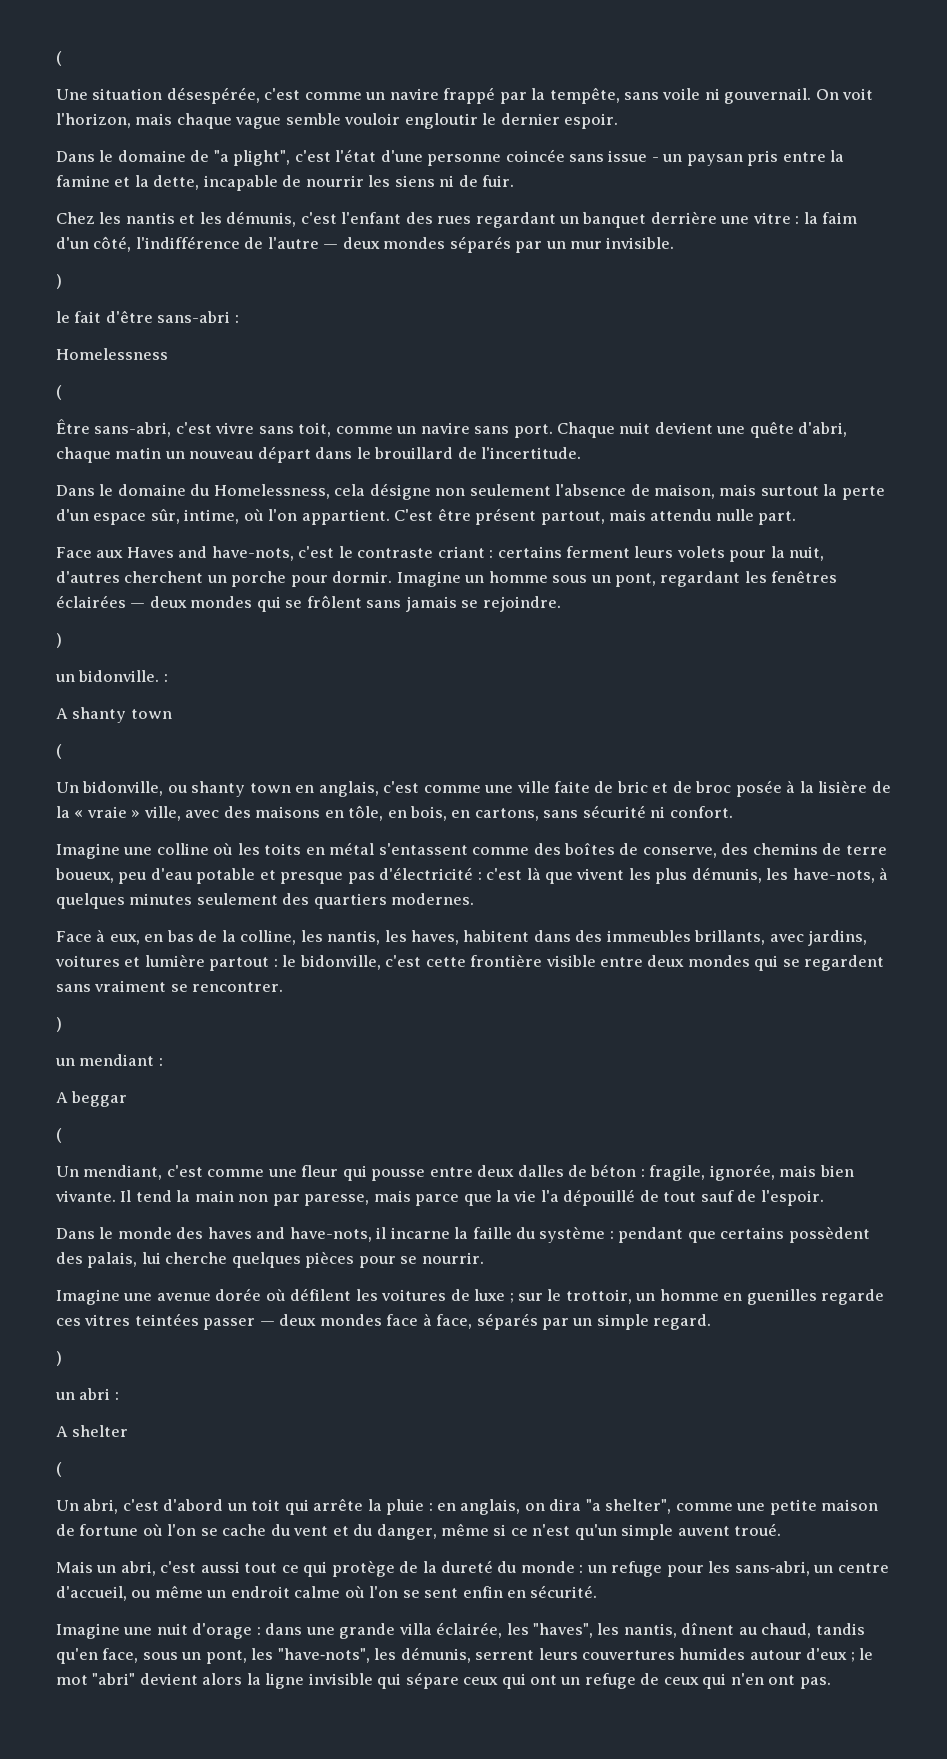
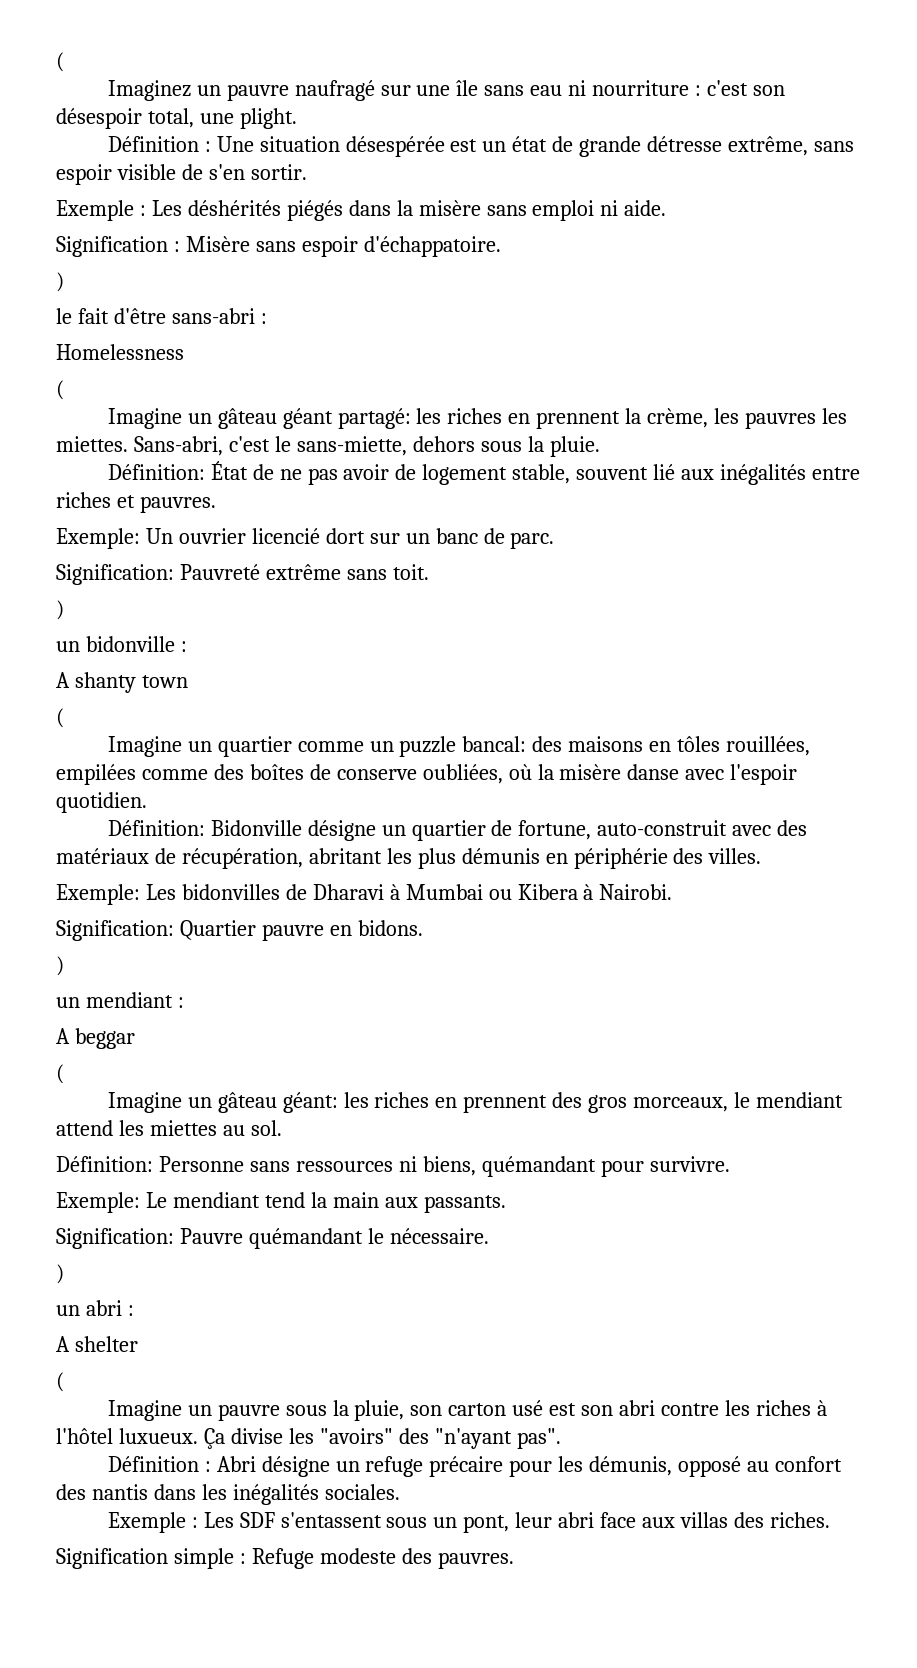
[56,51,62,66] [56,87,874,104] [56,113,619,129] [56,149,845,166] [56,175,515,191] [56,211,858,228] [56,236,675,253] ( // Une situation désespérée, c'est comme un navire frappé par la tempête, sans voile ni gouvernail. On voit l'horizon, mais chaque vague semble vouloir engloutir le dernier espoir. // Dans le domaine de "a plight", c'est l'état d'une personne coincée sans issue - un paysan pris entre la famine et la dette, incapable de nourrir les siens ni de fuir. // Chez les nantis et les démunis, c'est l'enfant des rues regardant un banquet derrière une vitre : la faim d'un côté, l'indifférence de l'autre — deux mondes séparés par un mur invisible. -> [56,52,64,72] [107,80,785,101] [56,108,297,129] [107,136,855,157] [56,164,307,185] [56,200,667,221] [56,236,501,257] ( // Imaginez un pauvre naufragé sur une île sans eau ni nourriture : c'est son désespoir total, une plight. // Définition : Une situation désespérée est un état de grande détresse extrême, sans espoir visible de s'en sortir. // Exemple : Les déshérités piégés dans la misère sans emploi ni aide. // Signification : Misère sans espoir d'échappatoire.
[56,419,848,438] [56,446,582,463] [56,483,885,500] [56,508,797,525] [56,546,825,562] [56,570,838,587] [56,595,561,612] [56,633,62,648] [55,670,160,682] Être sans-abri, c'est vivre sans toit, comme un navire sans port. Chaque nuit devient une quête d'abri, chaque matin un nouveau départ dans le brouillard de l'incertitude. // Dans le domaine du Homelessness, cela désigne non seulement l'absence de maison, mais surtout la perte d'un espace sûr, intime, où l'on appartient. C'est être présent partout, mais attendu nulle part. // Face aux Haves and have-nots, c'est le contraste criant : certains ferment leurs volets pour la nuit, d'autres cherchent un porche pour dormir. Imagine un homme sous un pont, regardant les fenêtres éclairées — deux mondes qui se frôlent sans jamais se rejoindre. // ) // un bidonville. -> [107,408,847,429] [56,436,600,457] [107,461,860,485] [56,492,216,513] [56,528,555,549] [56,564,429,585] [56,600,64,620] [56,636,175,652] Imagine un gâteau géant partagé: les riches en prennent la crème, les pauvres les miettes. Sans-abri, c'est le sans-miette, dehors sous la pluie. // Définition: État de ne pas avoir de logement stable, souvent lié aux inégalités entre riches et pauvres. // Exemple: Un ouvrier licencié dort sur un banc de parc. // Signification: Pauvreté extrême sans toit. // ) // un bidonville
[56,780,891,797] [56,805,733,821] [56,842,887,859] [55,867,889,884] [56,893,475,909] [56,929,868,946] [55,954,885,971] [56,980,284,992] Un bidonville, ou shanty town en anglais, c'est comme une ville faite de bric et de broc posée à la lisière de la « vraie » ville, avec des maisons en tôle, en bois, en cartons, sans sécurité ni confort. // Imagine une colline où les toits en métal s'entassent comme des boîtes de conserve, des chemins de terre boueux, peu d'eau potable et presque pas d'électricité : c'est là que vivent les plus démunis, les have-nots, à quelques minutes seulement des quartiers modernes. // Face à eux, en bas de la colline, les nantis, les haves, habitent dans des immeubles brillants, avec jardins, voitures et lumière partout : le bidonville, c'est cette frontière visible entre deux mondes qui se regardent sans vraiment se rencontrer. -> [107,736,811,757] [56,764,798,785] [56,792,147,813] [107,820,808,841] [56,848,762,869] [56,884,673,905] [56,920,423,941] Imagine un quartier comme un puzzle bancal: des maisons en tôles rouillées, empilées comme des boîtes de conserve oubliées, où la misère danse avec l'espoir quotidien. // Définition: Bidonville désigne un quartier de fortune, auto-construit avec des matériaux de récupération, abritant les plus démunis en périphérie des villes. // Exemple: Les bidonvilles de Dharavi à Mumbai ou Kibera à Nairobi. // Signification: Quartier pauvre en bidons.
[56,1164,854,1181] [55,1189,824,1206] [56,1226,870,1243] [56,1251,484,1268] [56,1288,885,1305] [56,1313,712,1330] Un mendiant, c'est comme une fleur qui pousse entre deux dalles de béton : fragile, ignorée, mais bien vivante. Il tend la main non par paresse, mais parce que la vie l'a dépouillé de tout sauf de l'espoir. // Dans le monde des haves and have-nots, il incarne la faille du système : pendant que certains possèdent des palais, lui cherche quelques pièces pour se nourrir. // Imagine une avenue dorée où défilent les voitures de luxe ; sur le trottoir, un homme en guenilles regarde ces vitres teintées passer — deux mondes face à face, séparés par un simple regard. -> [107,1092,844,1113] [56,1120,282,1136] [56,1156,730,1177] [56,1192,506,1213] [56,1228,489,1249] Imagine un gâteau géant: les riches en prennent des gros morceaux, le mendiant attend les miettes au sol. // Définition: Personne sans ressources ni biens, quémandant pour survivre. // Exemple: Le mendiant tend la main aux passants. // Signification: Pauvre quémandant le nécessaire.
[56,1498,879,1515] [56,1523,782,1540] [56,1560,663,1577] Un abri, c'est d'abord un toit qui arrête la pluie : en anglais, on dira "a shelter", comme une petite maison de fortune où l'on se cache du vent et du danger, même si ce n'est qu'un simple auvent troué. // Mais un abri, c'est aussi tout ce qui protège de la dureté du monde : un refuge -> [107,1400,827,1421] [56,1428,561,1449] [107,1456,504,1477] Imagine un pauvre sous la pluie, son carton usé est son abri contre les riches à l'hôtel luxueux. Ça divise les "avoirs" des "n'ayant pas". // Définition : Abri désigne un refuge précaire
[734,1561,889,1576] [56,1585,598,1601] [56,1622,865,1639] [56,1647,874,1664] [56,1672,831,1689] sans‑abri, un centre d'accueil, ou même un endroit calme où l'on se sent enfin en sécurité. // Imagine une nuit d'orage : dans une grande villa éclairée, les "haves", les nantis, dînent au chaud, tandis qu'en face, sous un pont, les "have‑nots", les démunis, serrent leurs couvertures humides autour d'eux ; le mot "abri" devient alors la ligne invisible qui sépare ceux qui ont un refuge de ceux qui n'en ont pas. -> [589,1456,843,1477] [56,1484,400,1505] [107,1512,830,1533] [56,1548,514,1569] démunis, opposé au confort des nantis dans les inégalités sociales. // Exemple : Les SDF s'entassent sous un pont, leur abri face aux villas des riches. // Signification simple : Refuge modeste des pauvres.

